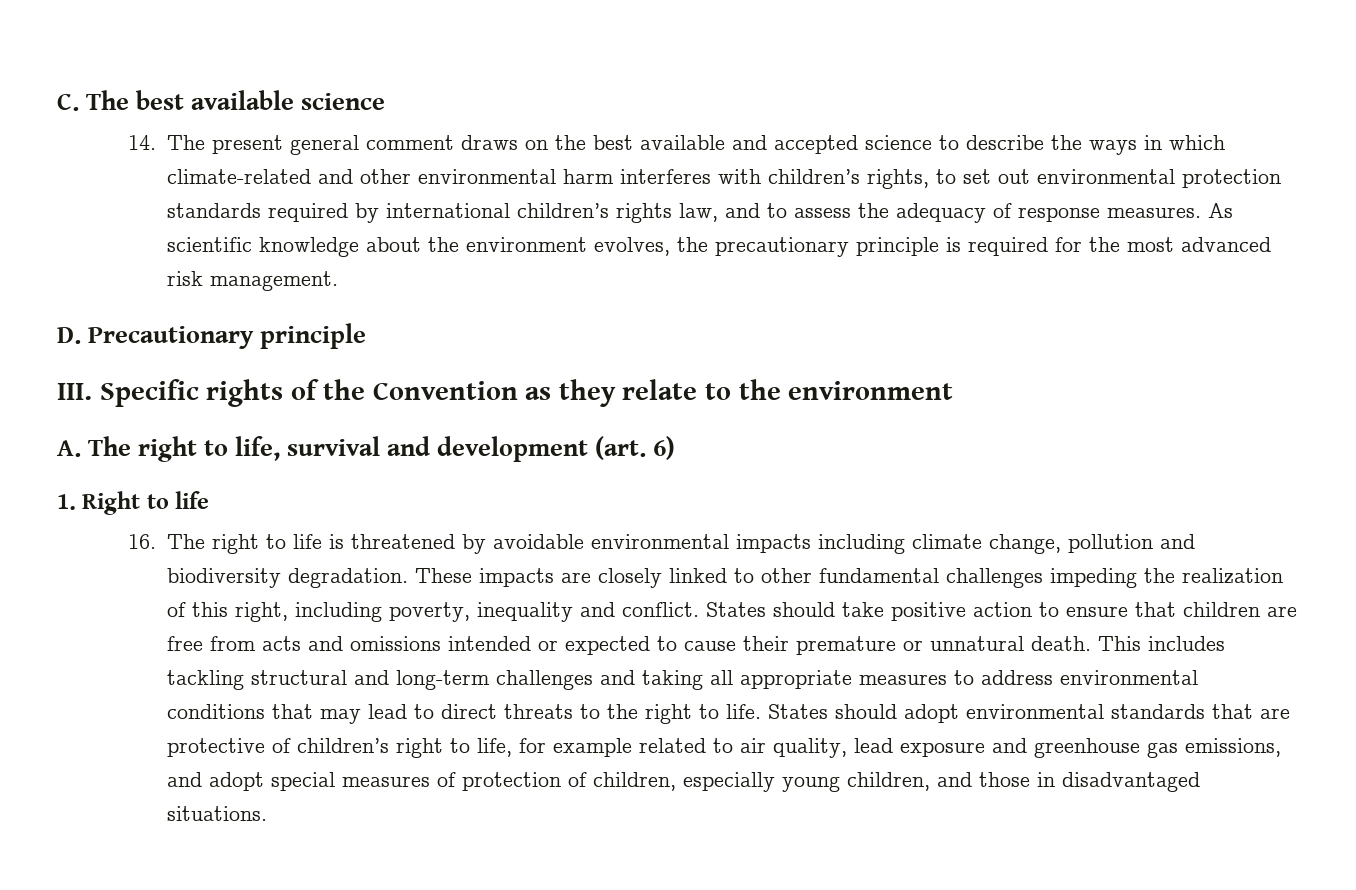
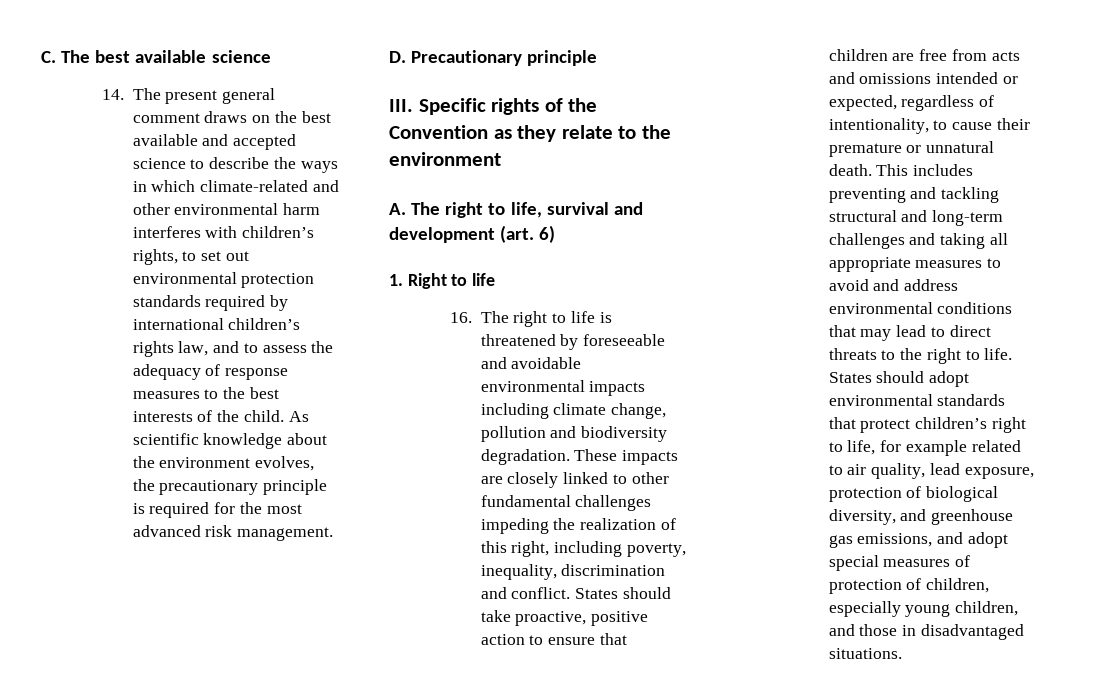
[1106,207,1201,218] measures. -> [132,387,279,399] [132,410,284,422] measures to the best interests of the child.
(486, 544) none -> [583,334,666,346] [480,357,507,369] foreseeable and
[476,602,573,622] inequality -> [480,564,666,580] inequality, discrimination
(884, 609) none -> [515,611,587,626] proactive,
[564,636,650,655] expected -> [828,95,995,111] [828,118,929,134] expected, regardless of intentionality,
(1225, 643) none -> [828,187,937,203] preventing and
(974, 677) none -> [828,279,900,291] avoid and
[1259,708,1290,719] [166,738,291,757] are protective of -> [860,419,911,433] protect
[899,742,985,757] exposure -> [964,467,1034,479] [828,486,999,502] [828,509,896,525] exposure, protection of biological diversity,

